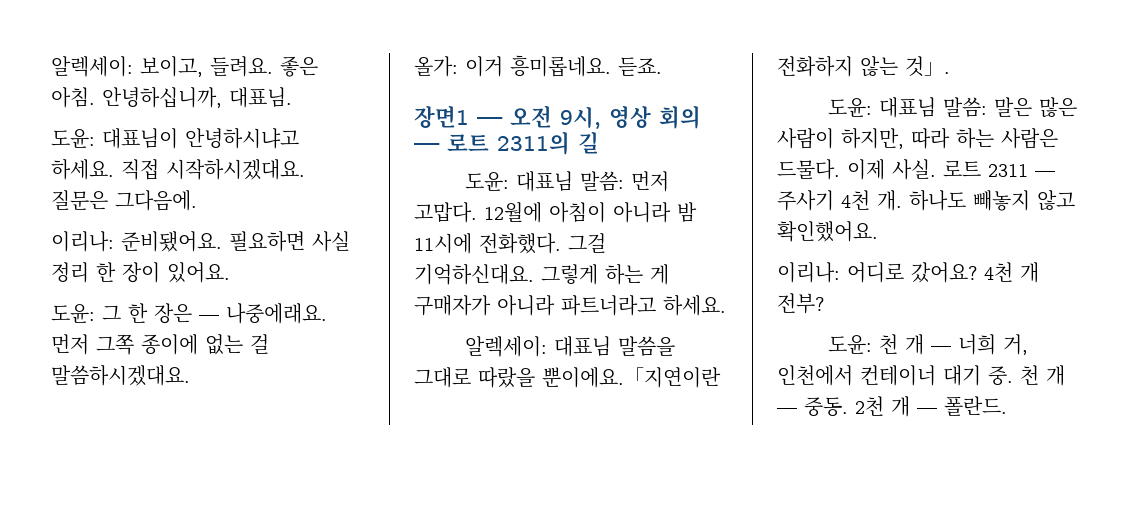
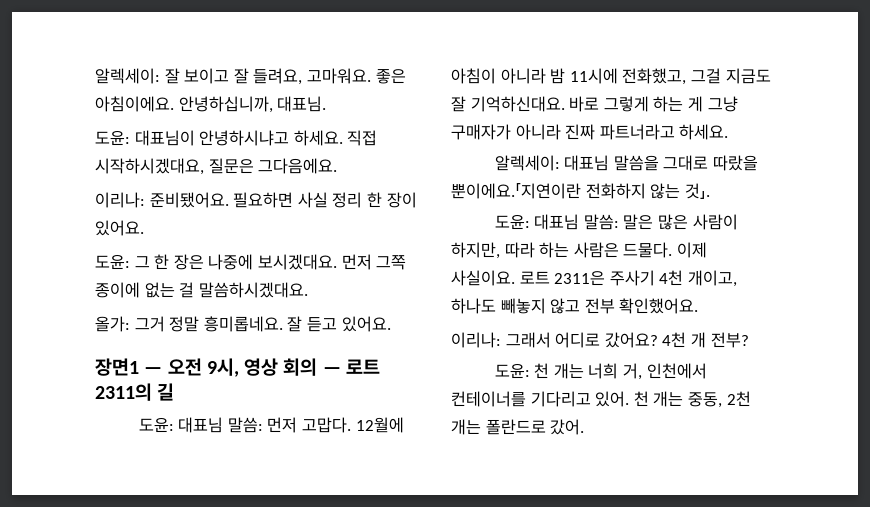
[51,56,318,77] [51,87,95,108] 알렉세이: 보이고, 들려요. 좋은 아침. -> [95,68,406,85] [95,96,174,112] 알렉세이: 잘 보이고 잘 들려요, 고마워요. 좋은 아침이에요.
[166,159,305,180] [51,190,197,211] 시작하시겠대요. 질문은 그다음에. -> [95,158,338,175] 시작하시겠대요, 질문은 그다음에요.
[199,303,327,324] — 나중에래요. -> [208,254,337,270] 나중에 보시겠대요.
[465,55,662,77] 이거 흥미롭네요. 듣죠. -> [134,316,391,332] 그거 정말 흥미롭네요. 잘 듣고 있어요.
[479,233,606,254] [414,264,534,285] 전화했다. 그걸 기억하신대요. -> [622,68,771,85] [451,96,600,112] 전화했고, 그걸 지금도 잘 기억하신대요. 바로
(669, 274) none -> [707,96,738,112] 그냥
(555, 305) none -> [565,124,596,140] 진짜
[892,159,1055,180] 사실. 로트 2311 — -> [451,270,606,286] 사실이요. 로트 2311은
[877,190,902,211] 개. -> [687,270,737,287] 개이고,
(1075, 200) none -> [584,298,615,314] 전부
(840, 272) none -> [505,332,551,348] 그래서
[904,334,951,355] 개 — -> [553,363,584,379] 개는
[860,365,1065,386] [777,396,1007,417] 컨테이너 대기 중. 천 개 — 중동. 2천 개 — 폴란드. -> [451,391,751,408] [451,419,585,435] 컨테이너를 기다리고 있어. 천 개는 중동, 2천 개는 폴란드로 갔어.

